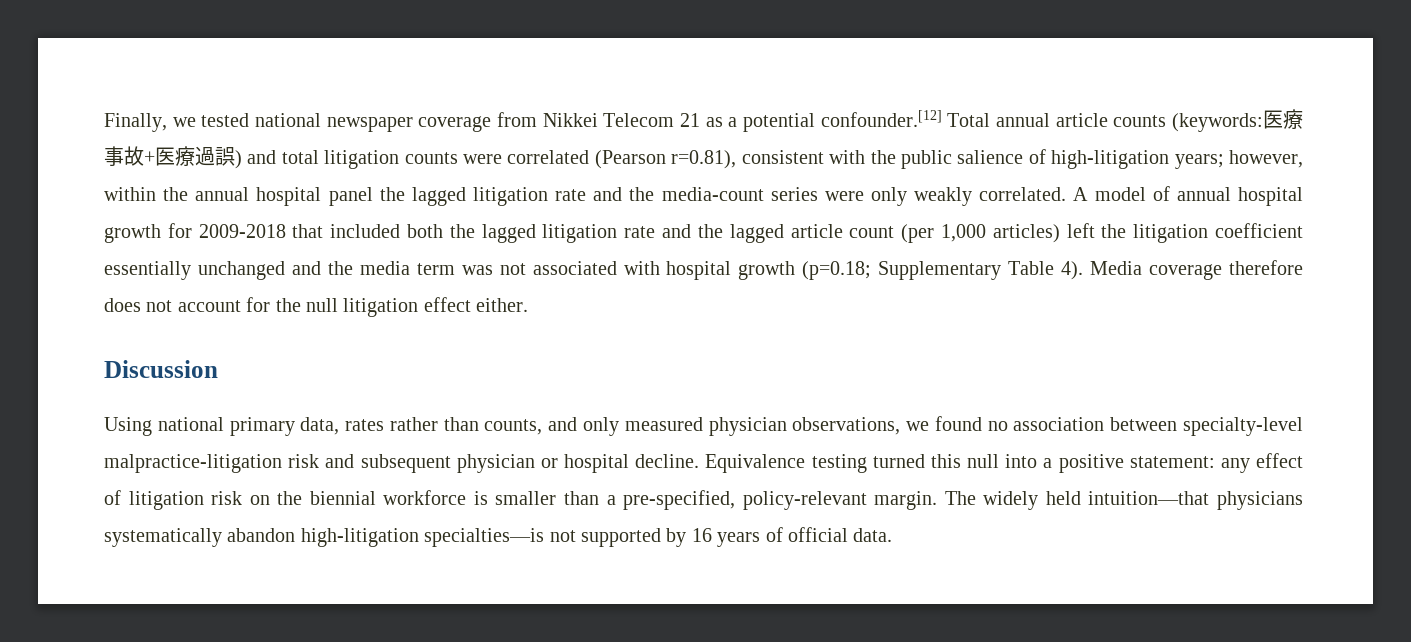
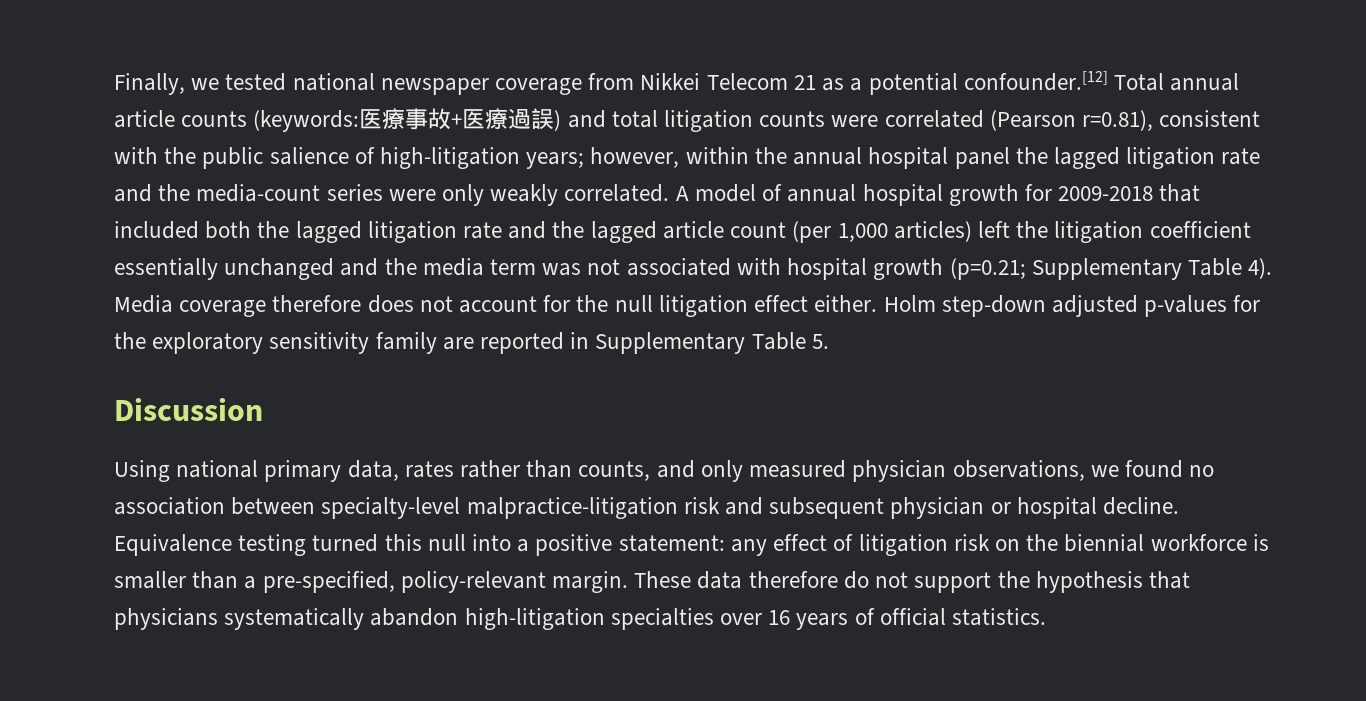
[802,261,872,280] (p=0.18; -> [949,258,1026,280] (p=0.21;
(529, 305) none -> [883,295,1262,317] [114,332,829,354] Holm step-down adjusted p-values for the exploratory sensitivity family are reported in Supplementary Table 5.
[944,491,1303,510] [104,528,687,547] The widely held intuition—that physicians systematically abandon high-litigation specialties—is not supported by -> [634,571,1190,593] [114,608,764,630] These data therefore do not support the hypothesis that physicians systematically abandon high-litigation specialties over
[853,528,893,542] data. -> [952,608,1047,626] statistics.

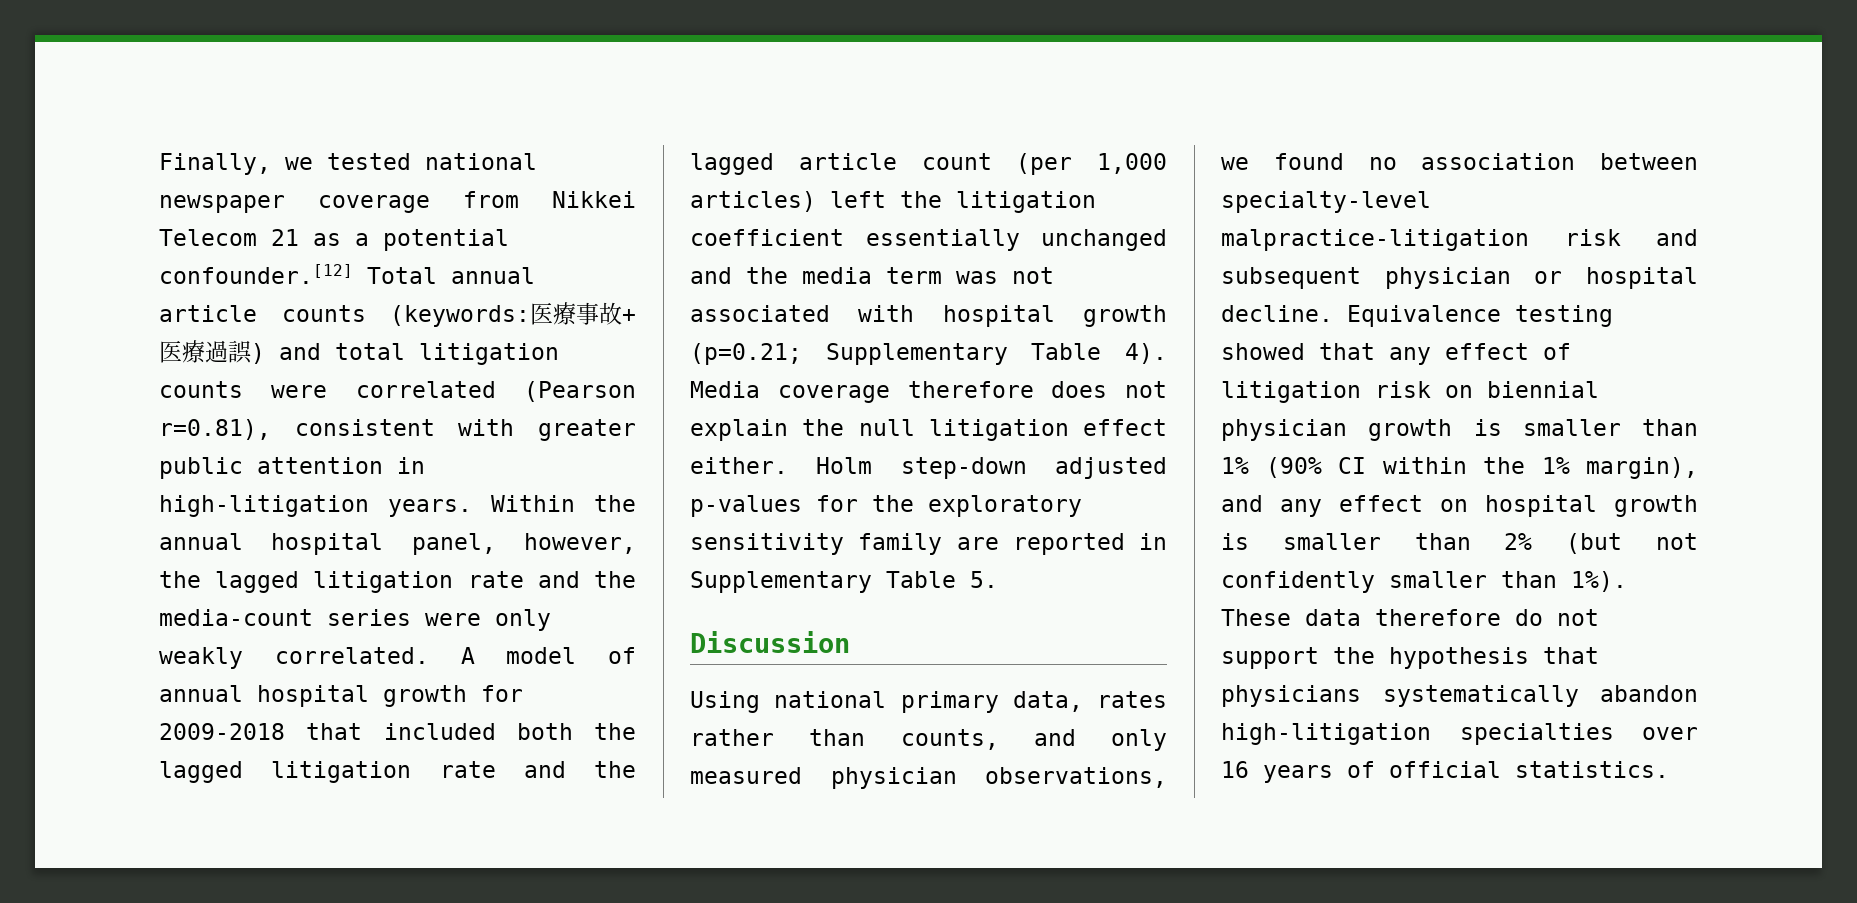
[164,147,749,169] the public salience of high-litigation years; however, within -> [538,419,636,441] [159,457,425,479] [159,495,575,517] greater public attention in high-litigation years. Within
[954,147,1010,169] panel -> [411,533,636,555] panel, however,
[459,295,572,313] account for -> [690,419,788,441] explain
[312,534,725,556] turned this null into a positive statement: -> [1221,343,1375,360] showed that
[1026,534,1269,552] [114,571,629,593] the biennial workforce is smaller than a pre-specified, policy-relevant margin. -> [1487,381,1599,398] [1221,419,1698,441] [1221,457,1698,479] [1221,495,1698,517] [1221,533,1698,554] [1221,571,1627,593] biennial physician growth is smaller than 1% (90% CI within the 1% margin), and any effect on hospital growth is smaller than 2% (but not confidently smaller than 1%).

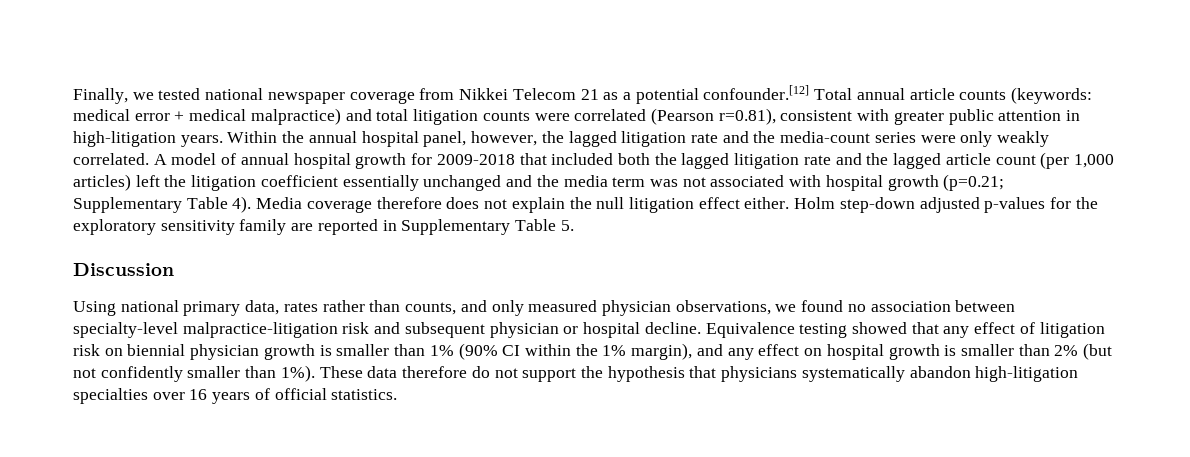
[530,302,636,325] [159,340,265,364] 医療事故+医療過誤) -> [73,108,341,125] medical error + medical malpractice)

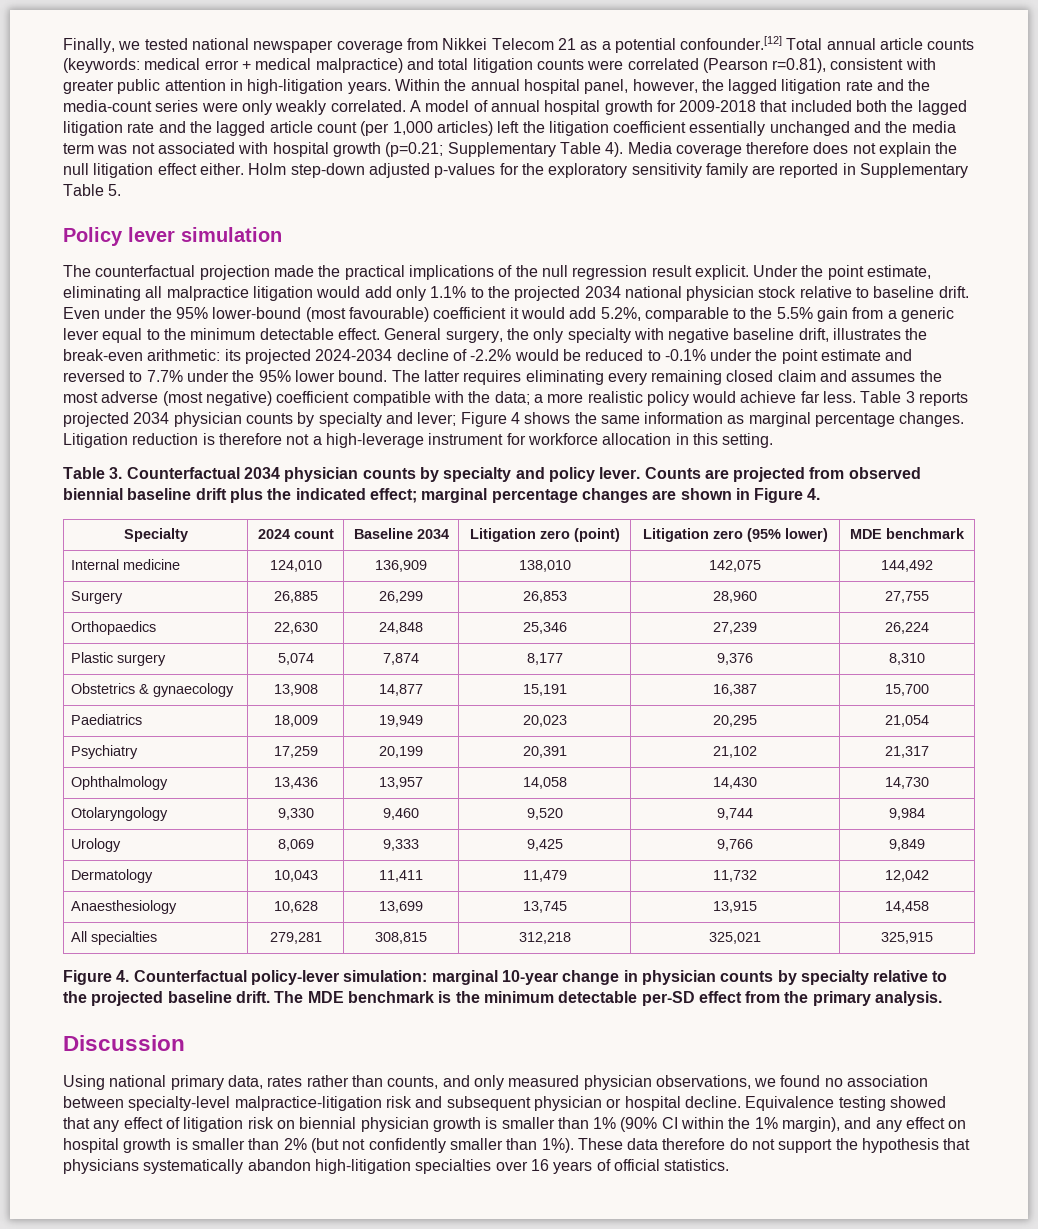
(574, 225) none -> [63,227,282,246] [63,265,932,280] [63,286,969,301] [63,307,955,322] [63,328,928,343] [63,349,913,364] [63,370,942,385] [63,391,969,406] [63,412,965,427] [63,433,774,448] [63,467,921,482] [63,488,821,503] [123,528,188,542] [257,529,334,539] [353,528,449,539] [469,528,620,542] [642,528,828,542] [850,528,965,539] [71,559,181,570] [269,560,322,572] [375,560,427,572] [518,560,571,572] [709,560,761,572] [881,560,933,572] [71,591,124,604] [273,591,318,603] [379,591,423,603] [522,591,567,603] [713,591,757,603] [885,591,929,603] [71,621,157,635] [273,622,318,634] [379,622,423,634] [522,622,567,634] [713,622,757,634] [885,622,929,634] [71,652,167,666] [277,653,314,665] [383,653,419,665] [526,653,563,665] [717,653,753,665] [889,653,925,665] [71,683,235,697] [273,684,318,696] [379,684,423,696] [522,684,567,696] [713,684,757,696] [885,684,929,696] [71,714,143,725] [273,715,318,727] [379,715,423,727] [522,715,567,727] [713,715,757,727] [885,715,929,727] [71,745,139,759] [273,746,318,758] [379,746,423,758] [522,746,567,758] [713,746,757,758] [885,746,929,758] [71,776,169,790] [273,777,318,789] [379,777,423,789] [522,777,567,789] [713,777,757,789] [885,777,929,789] [71,807,169,821] [277,808,314,820] [383,808,419,820] [526,808,563,820] [717,808,753,820] [889,808,925,820] [71,838,122,852] [277,839,314,851] [383,839,419,851] [526,839,563,851] [717,839,753,851] [889,839,925,851] [71,869,154,883] [273,870,318,882] [379,870,423,882] [522,870,567,882] [713,870,757,882] [885,870,929,882] [71,900,178,914] [273,901,318,913] [379,901,423,913] [522,901,567,913] [713,901,757,913] [885,901,929,913] [71,931,158,945] [269,932,322,944] [375,932,427,944] [518,932,571,944] [709,932,761,944] [881,932,933,944] [63,970,948,985] [63,991,943,1006] // Policy lever simulation // The counterfactual projection made the practical implications of the null regression result explicit. Under the point estimate, eliminating all malpractice litigation would add only 1.1% to the projected 2034 national physician stock relative to baseline drift. Even under the 95% lower-bound (most favourable) coefficient it would add 5.2%, comparable to the 5.5% gain from a generic lever equal to the minimum detectable effect. General surgery, the only specialty with negative baseline drift, illustrates the break-even arithmetic: its projected 2024-2034 decline of -2.2% would be reduced to -0.1% under the point estimate and reversed to 7.7% under the 95% lower bound. The latter requires eliminating every remaining closed claim and assumes the most adverse (most negative) coefficient compatible with the data; a more realistic policy would achieve far less. Table 3 reports projected 2034 physician counts by specialty and lever; Figure 4 shows the same information as marginal percentage changes. Litigation reduction is therefore not a high-leverage instrument for workforce allocation in this setting. // Table 3. Counterfactual 2034 physician counts by specialty and policy lever. Counts are projected from observed biennial baseline drift plus the indicated effect; marginal percentage changes are shown in Figure 4. // Specialty | 2024 count | Baseline 2034 | Litigation zero (point) | Litigation zero (95% lower) | MDE benchmark // Internal medicine | 124,010 | 136,909 | 138,010 | 142,075 | 144,492 // Surgery | 26,885 | 26,299 | 26,853 | 28,960 | 27,755 // Orthopaedics | 22,630 | 24,848 | 25,346 | 27,239 | 26,224 // Plastic surgery | 5,074 | 7,874 | 8,177 | 9,376 | 8,310 // Obstetrics & gynaecology | 13,908 | 14,877 | 15,191 | 16,387 | 15,700 // Paediatrics | 18,009 | 19,949 | 20,023 | 20,295 | 21,054 // Psychiatry | 17,259 | 20,199 | 20,391 | 21,102 | 21,317 // Ophthalmology | 13,436 | 13,957 | 14,058 | 14,430 | 14,730 // Otolaryngology | 9,330 | 9,460 | 9,520 | 9,744 | 9,984 // Urology | 8,069 | 9,333 | 9,425 | 9,766 | 9,849 // Dermatology | 10,043 | 11,411 | 11,479 | 11,732 | 12,042 // Anaesthesiology | 10,628 | 13,699 | 13,745 | 13,915 | 14,458 // All specialties | 279,281 | 308,815 | 312,218 | 325,021 | 325,915 // Figure 4. Counterfactual policy-lever simulation: marginal 10-year change in physician counts by specialty relative to the projected baseline drift. The MDE benchmark is the minimum detectable per-SD effect from the primary analysis.

